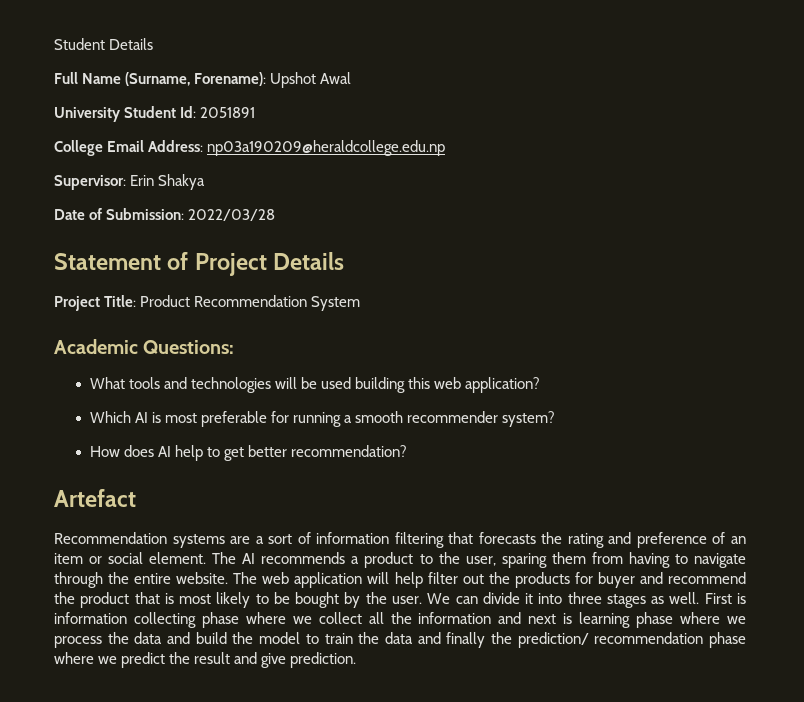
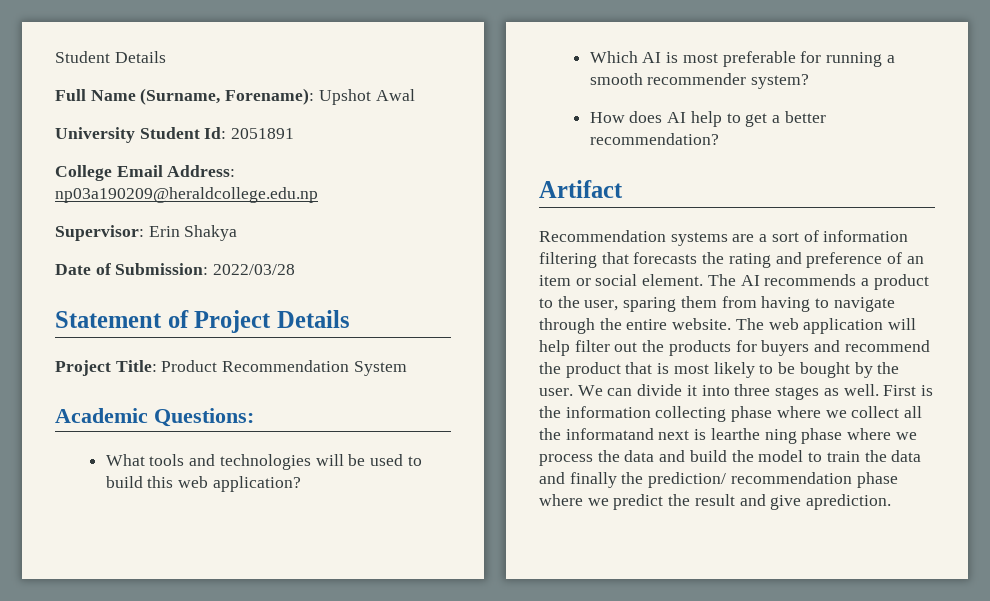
[354,377,405,393] building -> [407,456,422,466] [105,476,143,488] to build
(244, 454) none -> [772,115,781,123] a
[54,489,136,507] Artefact -> [539,180,623,198] Artifact
[597,572,635,588] buyer -> [761,340,810,356] buyers
(746, 598) none -> [539,406,561,418] the
[418,612,631,628] information and next is learning -> [565,428,797,444] informatand next is learthe ning
[290,652,357,668] prediction. -> [806,494,892,510] aprediction.

